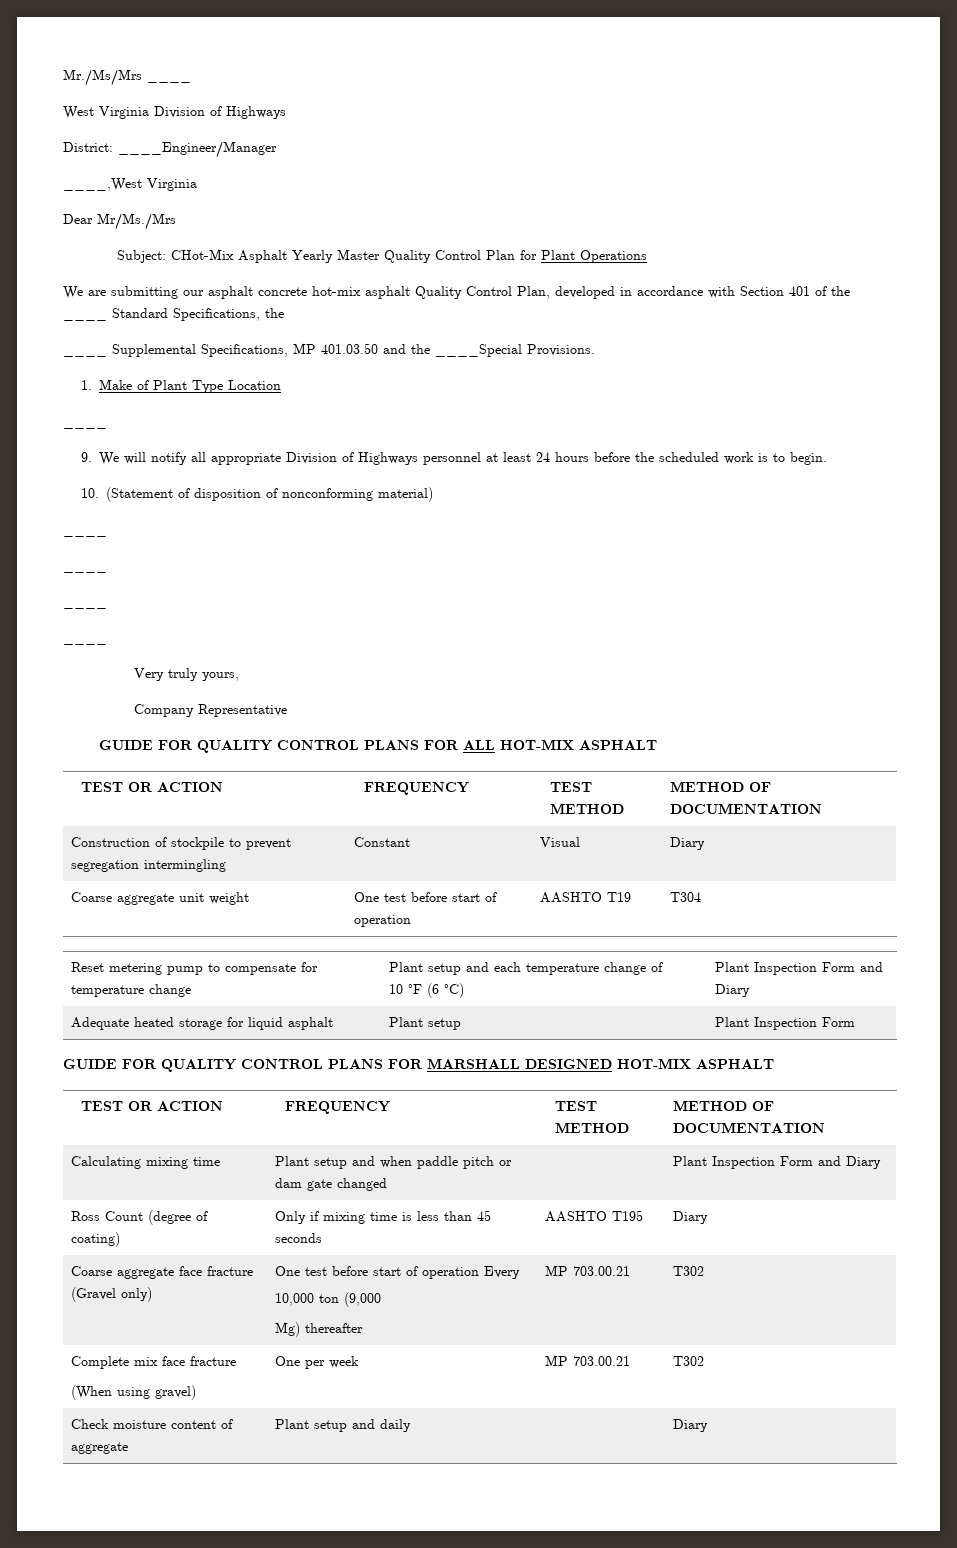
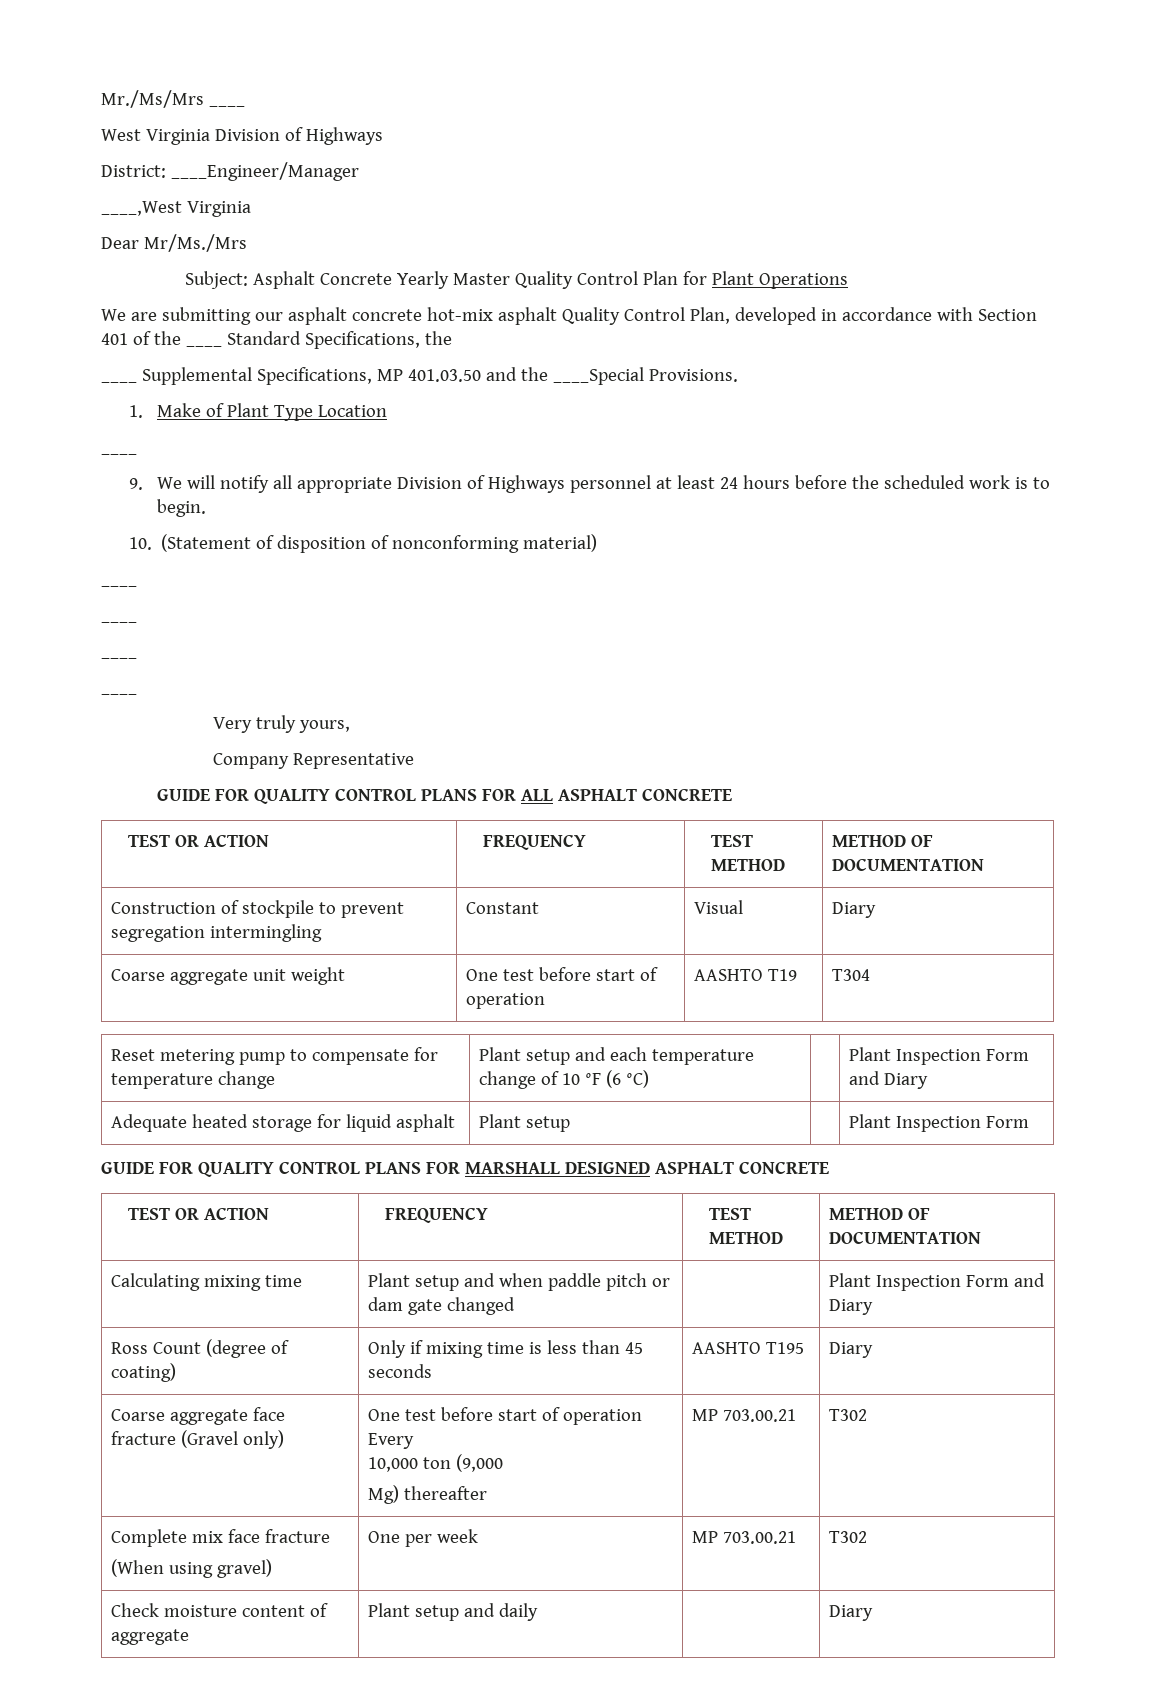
[170,249,287,263] CHot-Mix Asphalt -> [253,271,393,289] Asphalt Concrete
[499,739,657,750] HOT-MIX ASPHALT -> [558,788,733,801] ASPHALT CONCRETE
[617,1058,774,1069] HOT-MIX ASPHALT -> [654,1161,829,1174] ASPHALT CONCRETE

